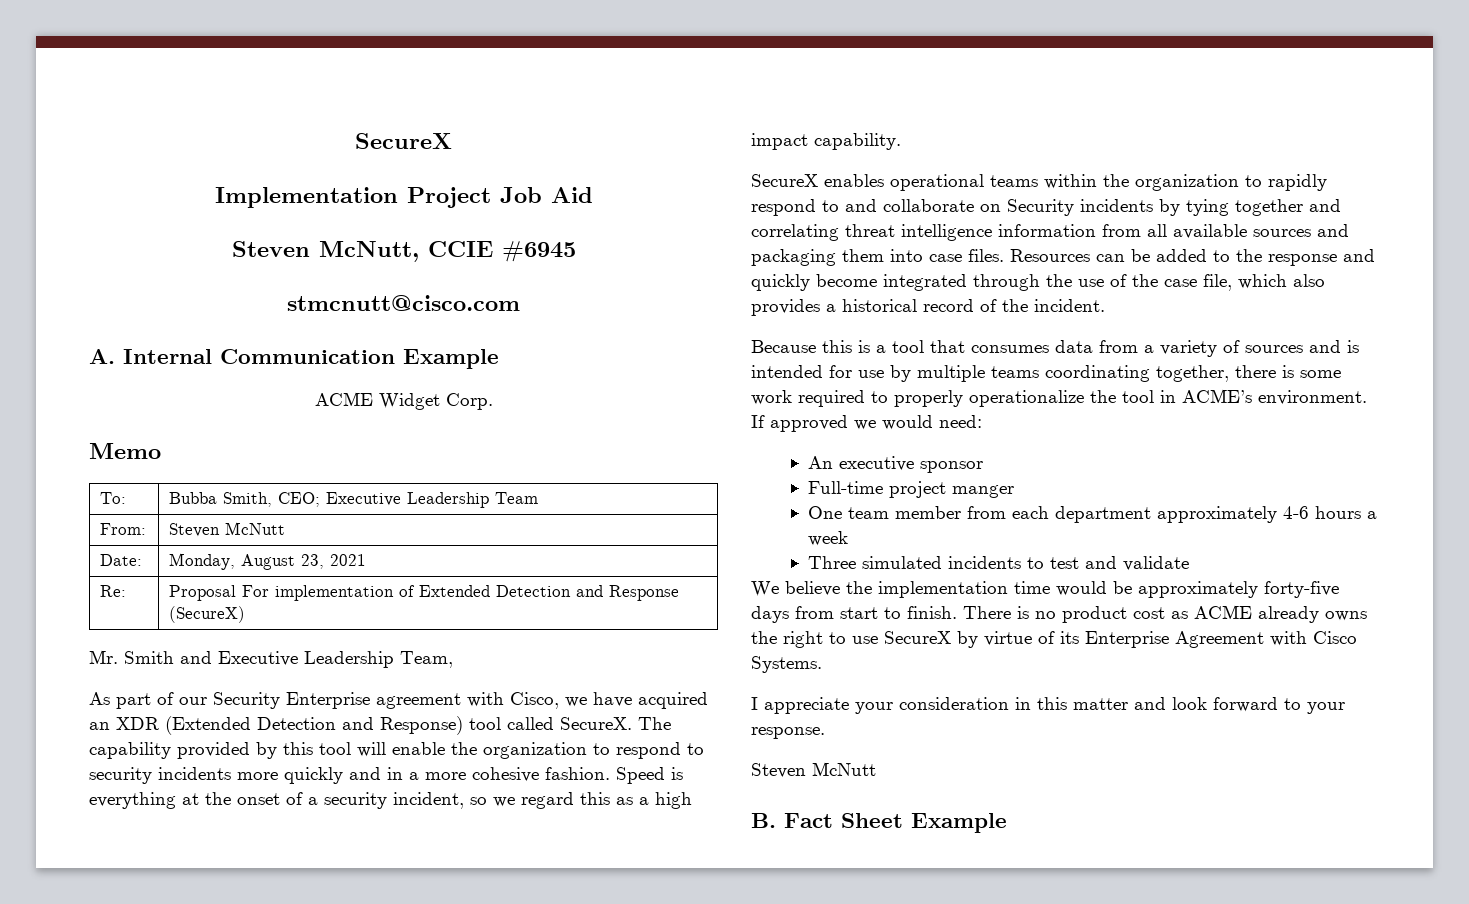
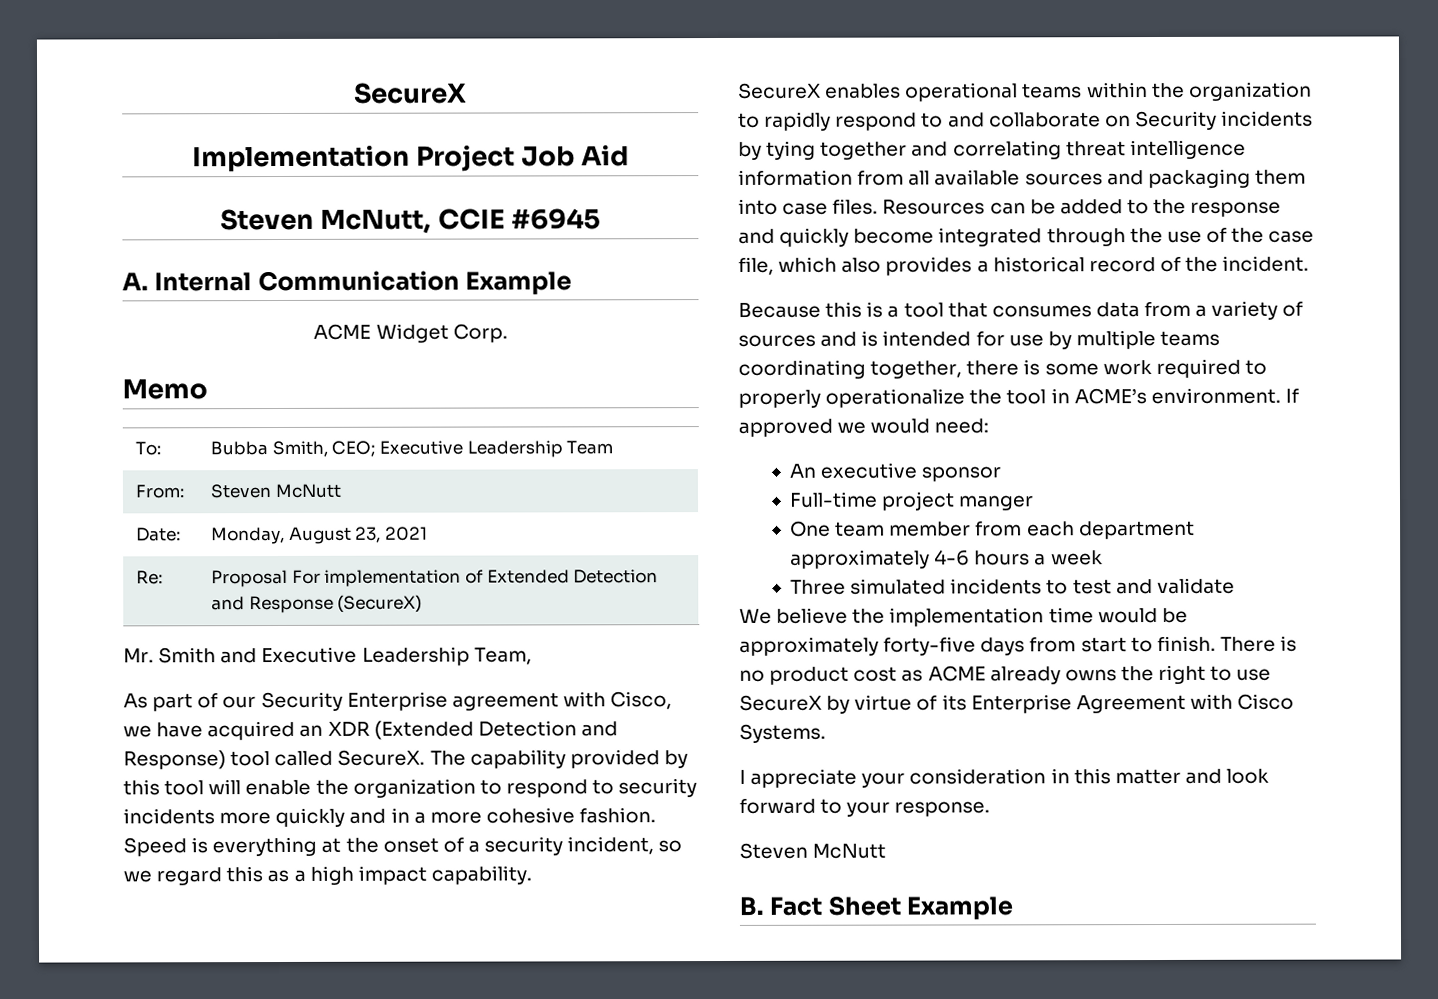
[287,295,520,311] // stmcnutt@cisco.com -> (601, 219) none

